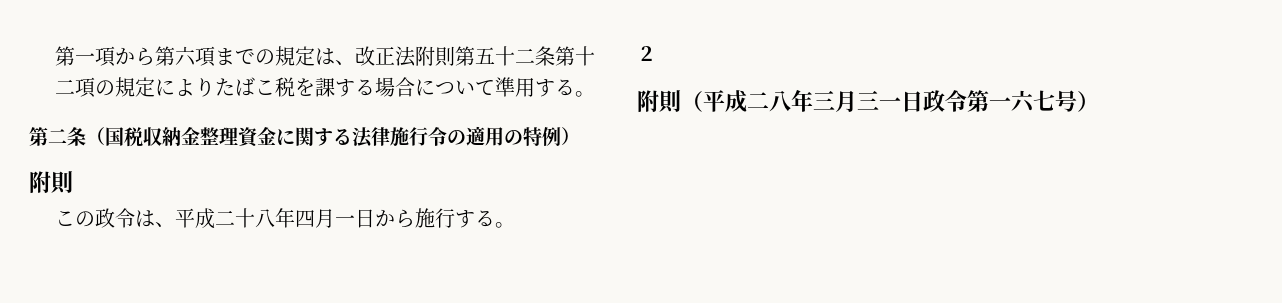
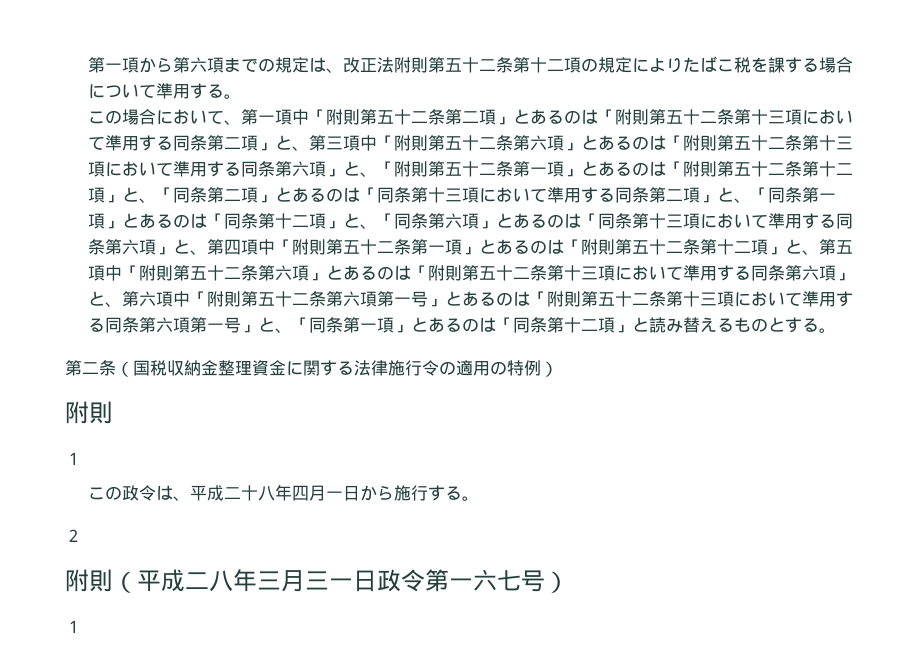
(596, 94) none -> [87,109,853,125] [87,135,853,151] [87,161,853,177] [87,187,836,203] [87,213,853,229] [87,239,853,255] [87,265,853,281] [87,291,853,307] [87,317,836,333] // この場合において、第一項中「附則第五十二条第二項」とあるのは「附則第五十二条第十三項において準用する同条第二項」と、第三項中「附則第五十二条第六項」とあるのは「附則第五十二条第十三項において準用する同条第六項」と、「附則第五十二条第一項」とあるのは「附則第五十二条第十二項」と、「同条第二項」とあるのは「同条第十三項において準用する同条第二項」と、「同条第一項」とあるのは「同条第十二項」と、「同条第六項」とあるのは「同条第十三項において準用する同条第六項」と、第四項中「附則第五十二条第一項」とあるのは「附則第五十二条第十二項」と、第五項中「附則第五十二条第六項」とあるのは「附則第五十二条第十三項において準用する同条第六項」と、第六項中「附則第五十二条第六項第一号」とあるのは「附則第五十二条第十三項において準用する同条第六項第一号」と、「同条第一項」とあるのは「同条第十二項」と読み替えるものとする。
(73, 182) none -> [65,452,82,465] // １
(1099, 101) none -> [65,620,82,633] // １

